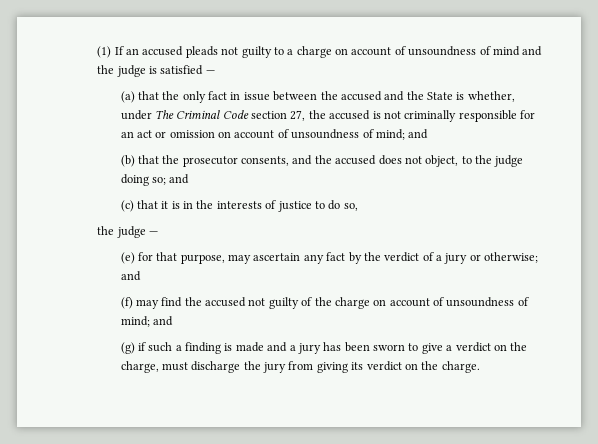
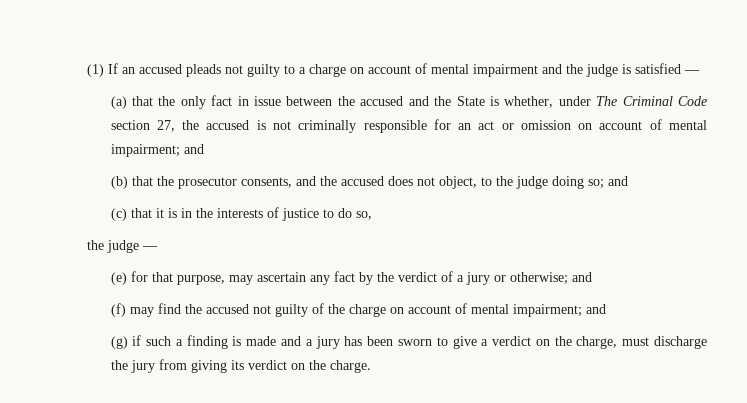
[408,46,520,56] unsoundness of mind -> [431,64,539,77] mental impairment
[291,129,405,140] unsoundness of mind; -> [669,120,707,130] [110,144,180,157] mental impairment;
[446,297,529,307] [120,316,150,327] unsoundness of mind; -> [470,304,582,317] mental impairment;

